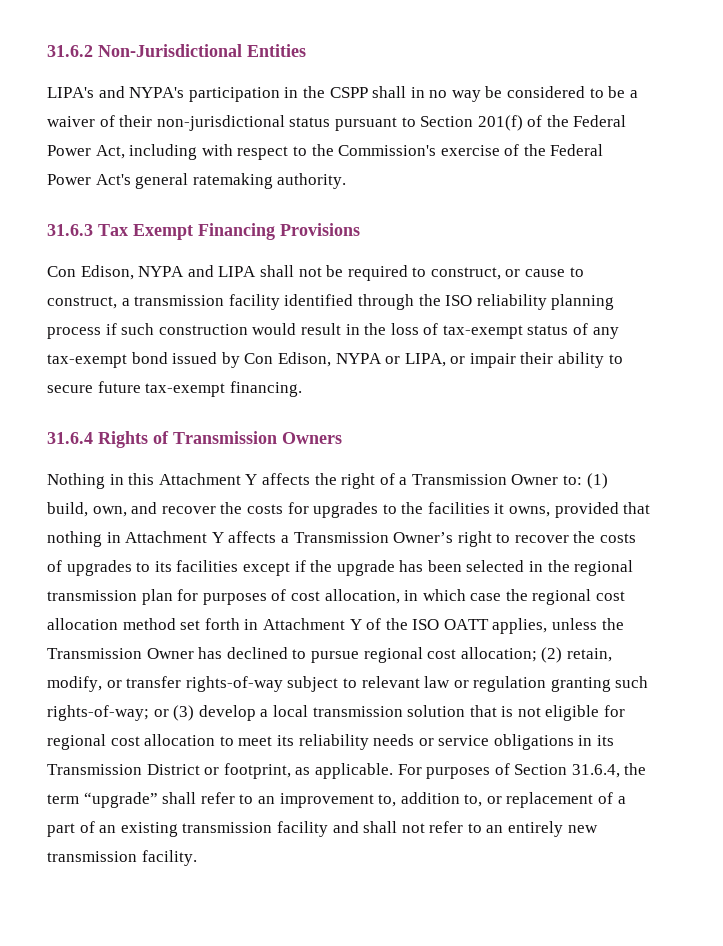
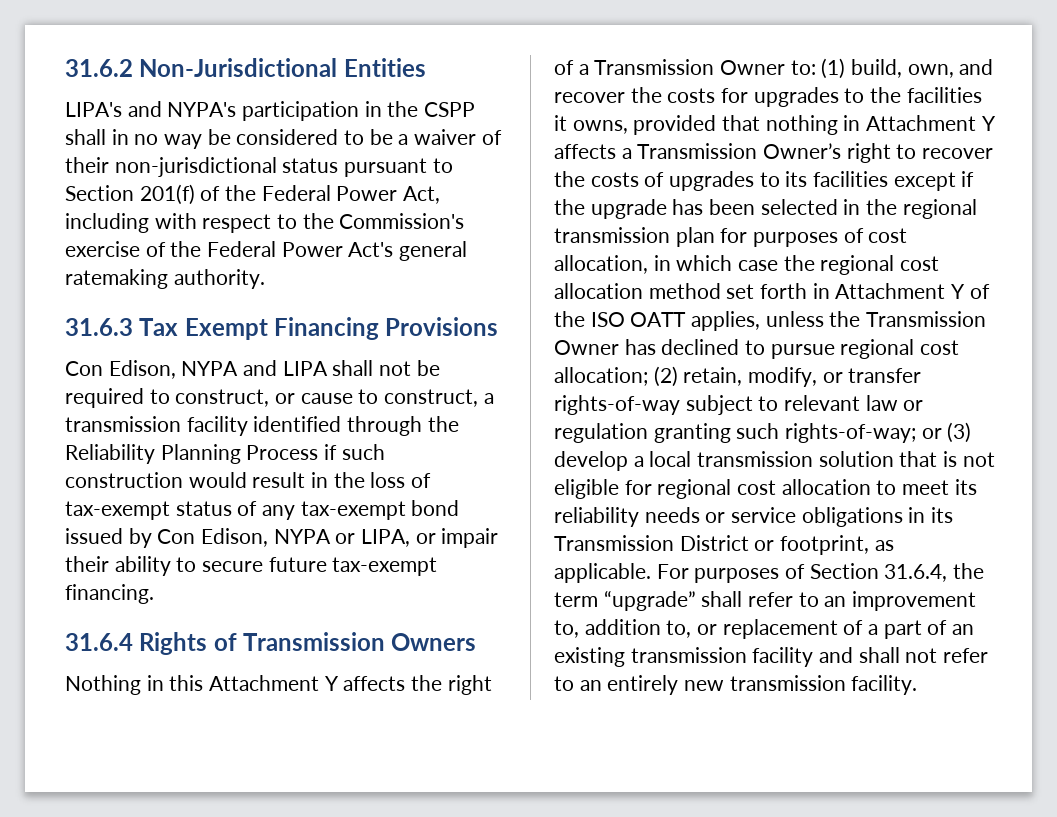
[445,294,615,310] [47,327,101,339] ISO reliability planning process -> [65,444,319,464] Reliability Planning Process

